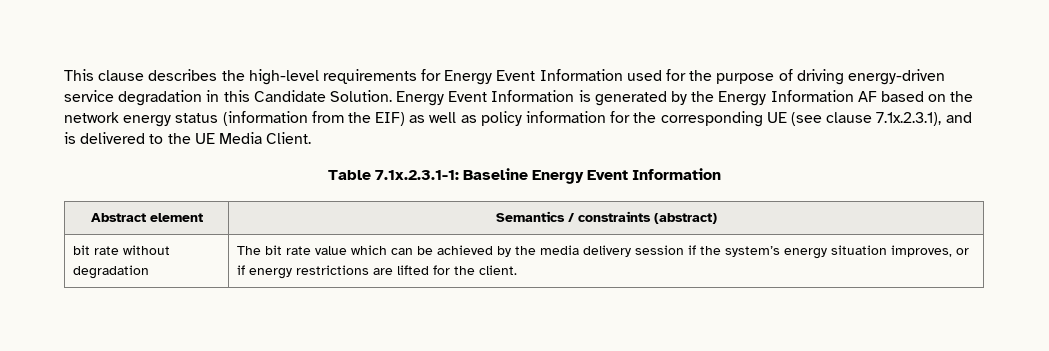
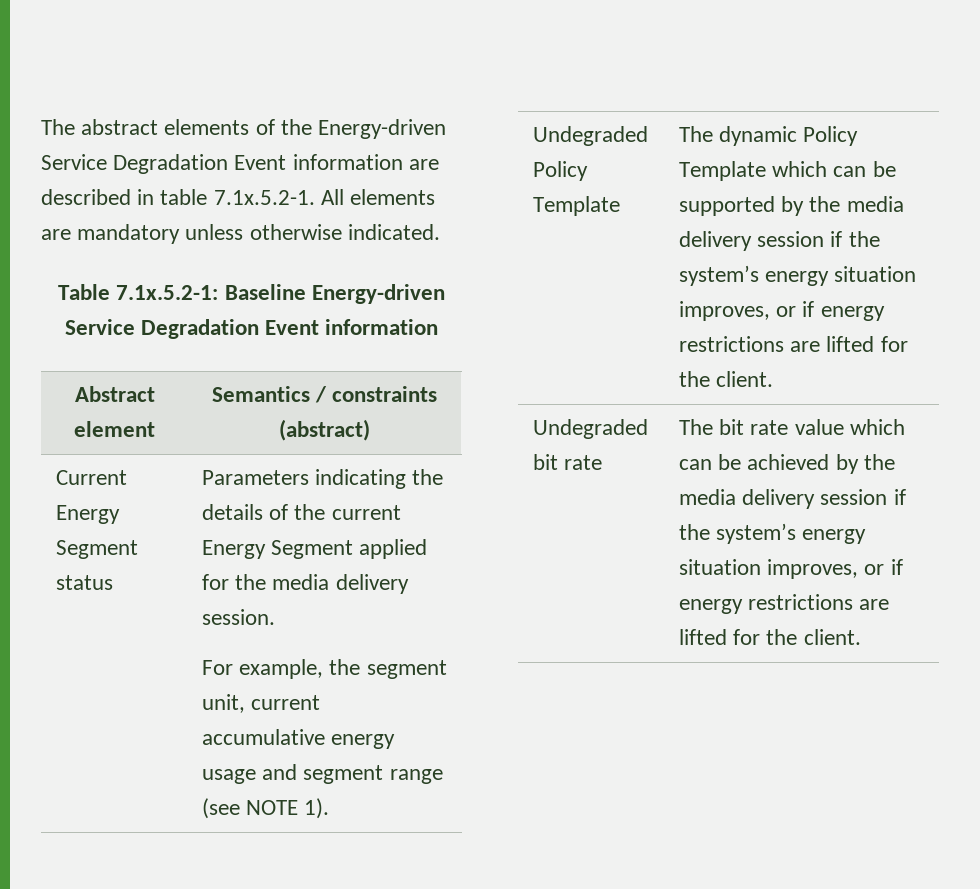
[64,69,945,85] [64,90,974,106] [64,111,972,127] [64,132,312,144] [327,168,722,184] This clause describes the high-level requirements for Energy Event Information used for the purpose of driving energy-driven service degradation in this Candidate Solution. Energy Event Information is generated by the Energy Information AF based on the network energy status (information from the EIF) as well as policy information for the corresponding UE (see clause 7.1x.2.3.1), and is delivered to the UE Media Client. // Table 7.1x.2.3.1-1: Baseline Energy Event Information -> [41,119,447,139] [41,154,439,174] [41,189,436,205] [41,224,440,244] [58,284,445,304] [64,319,439,339] The abstract elements of the Energy-driven Service Degradation Event information are described in table 7.1x.5.2-1. All elements are mandatory unless otherwise indicated. // Table 7.1x.5.2-1: Baseline Energy-driven Service Degradation Event information
[73,245,171,255] [73,265,150,279] bit rate without degradation -> [55,470,127,485] [55,505,120,524] [55,540,138,559] [55,575,113,590] [201,469,444,489] [201,504,401,520] [201,539,428,559] [201,574,409,594] [201,609,275,625] [201,659,447,679] [201,694,321,713] [201,729,396,749] [201,764,443,784] [201,798,330,819] [532,126,648,146] [532,161,588,181] [532,196,620,216] [678,126,859,146] [678,161,896,181] [678,196,904,216] [678,231,880,251] [678,265,917,286] [678,301,885,321] [678,336,908,352] [678,371,774,387] [532,419,648,439] [532,454,603,470] Current Energy Segment status | Parameters indicating the details of the current Energy Segment applied for the media delivery session. // For example, the segment unit, current accumulative energy usage and segment range (see NOTE 1). // Undegraded Policy Template | The dynamic Policy Template which can be supported by the media delivery session if the system’s energy situation improves, or if energy restrictions are lifted for the client. // Undegraded bit rate

